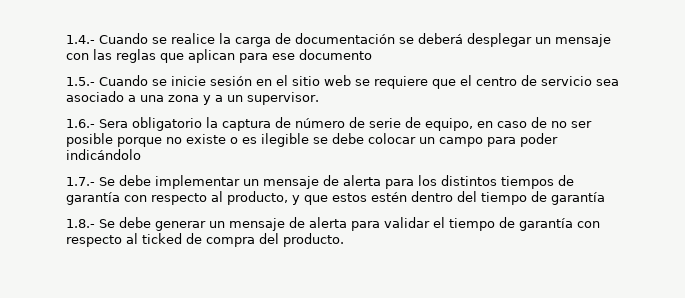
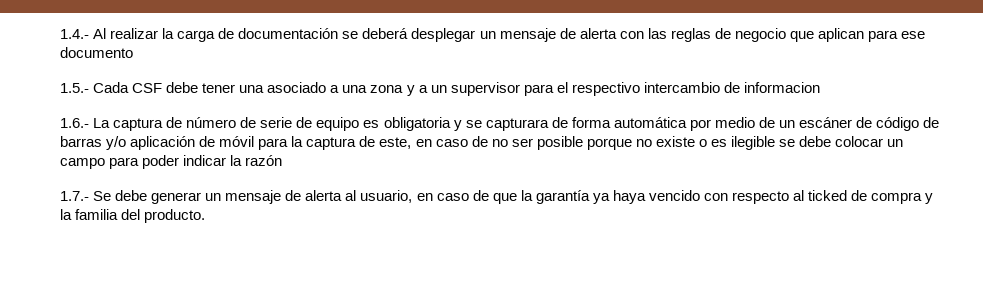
[99,33,215,44] Cuando se realice -> [93,28,159,39] Al realizar
(611, 40) none -> [559,28,617,39] de alerta
(156, 56) none -> [714,28,786,42] de negocio
[99,75,619,89] Cuando se inicie sesión en el sitio web se requiere que el centro de servicio sea -> [93,82,265,93] Cada CSF debe tener una
[247,92,319,105] [66,117,218,131] supervisor. // 1.6.- Sera obligatorio la -> [450,82,820,96] [60,118,111,128] supervisor para el respectivo intercambio de informacion // 1.6.- La
[425,118,473,131] equipo, -> [316,117,940,131] [60,136,412,150] equipo es obligatoria y se capturara de forma automática por medio de un escáner de código de barras y/o aplicación de móvil para la captura de este,
[66,149,141,160] indicándolo -> [183,155,283,166] indicar la razón
[155,175,574,189] [66,191,605,205] [66,217,151,228] implementar un mensaje de alerta para los distintos tiempos de garantía con respecto al producto, y que estos estén dentro del tiempo de garantía // 1.8.- Se debe -> (148, 195) none
[351,217,573,231] para validar el tiempo de garantía -> [345,190,700,204] al usuario, en caso de que la garantía ya haya vencido
(255, 242) none -> [925,193,934,204] [60,209,119,220] y la familia

